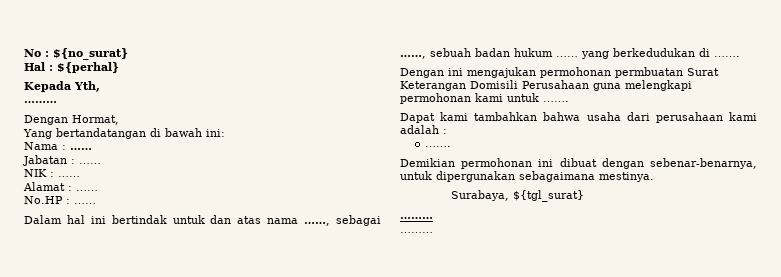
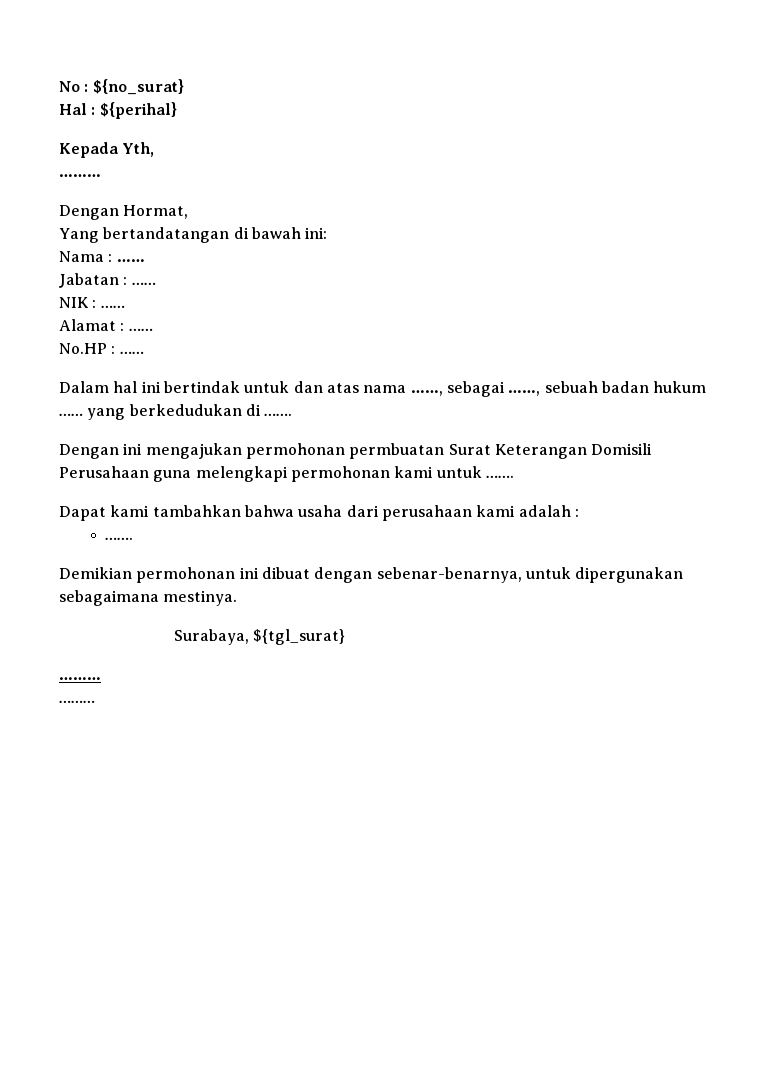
[57,62,119,73] ${perhal} -> [99,102,177,119] ${perihal}

